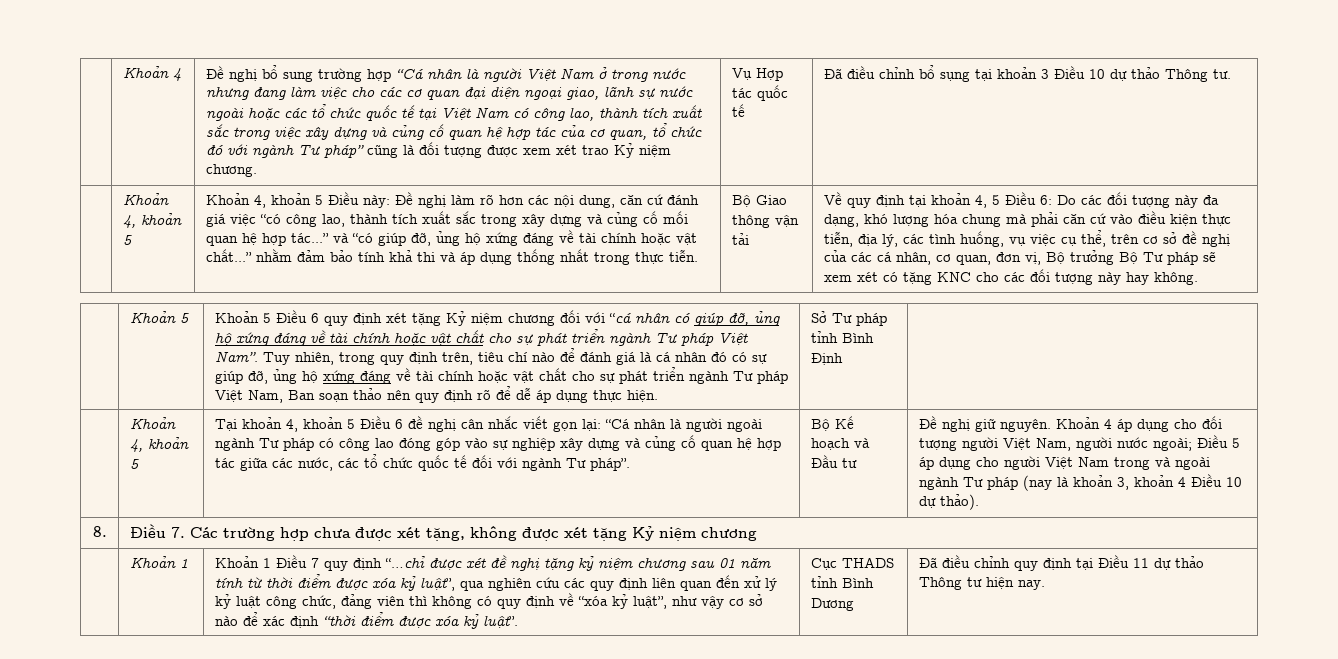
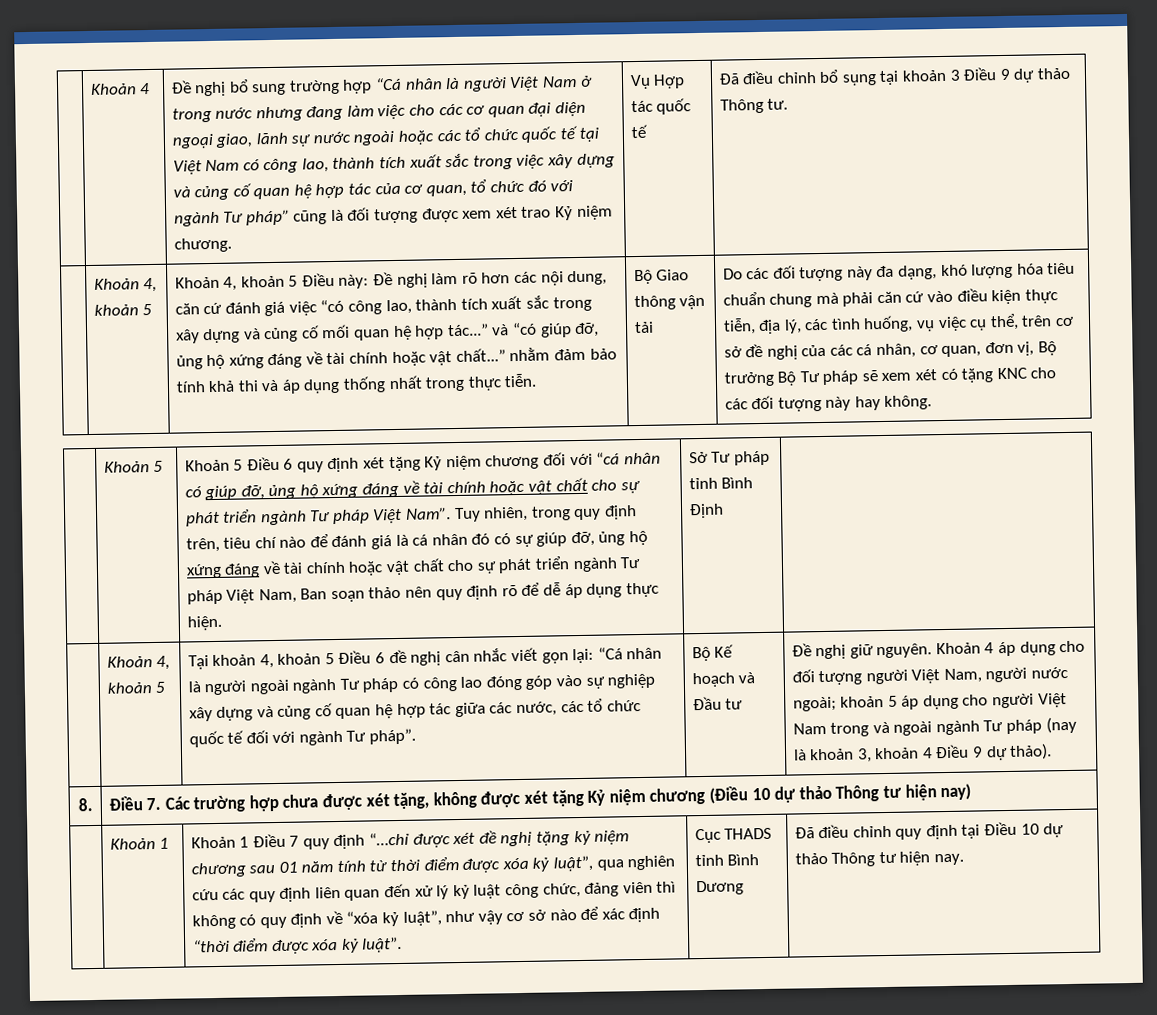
[1088,69,1105,79] 10 -> [999,68,1011,81] 9
[823,192,1052,208] Về quy định tại khoản 4, 5 Điều 6: -> (654, 327) none
(958, 219) none -> [1047,262,1076,275] [722,291,766,306] tiêu chuẩn
[1196,435,1228,448] Điều -> [840,696,885,708] khoản
[1225,477,1242,487] 10 -> [972,746,984,758] 9
(757, 534) none -> [708,783,972,804] (Điều 10 dự thảo Thông tư hiện nay)
[1132,558,1149,568] 11 -> [1020,823,1040,835] 10

